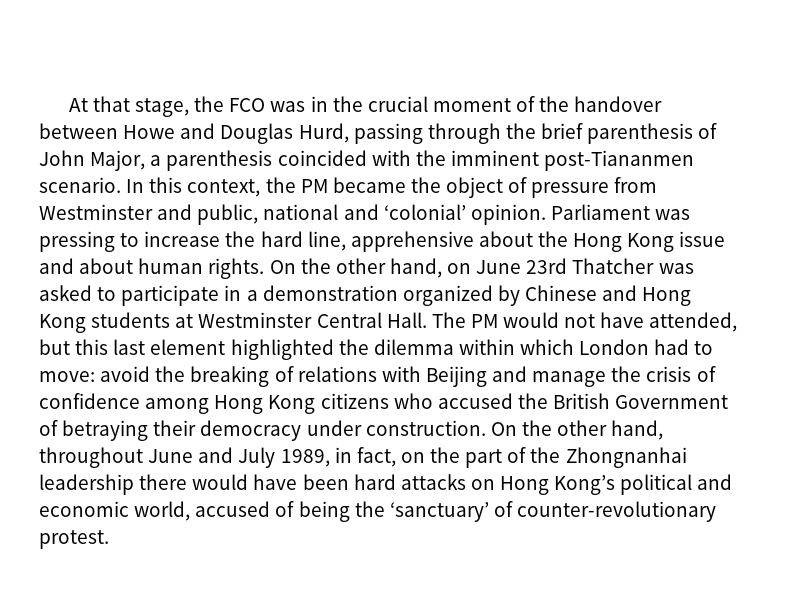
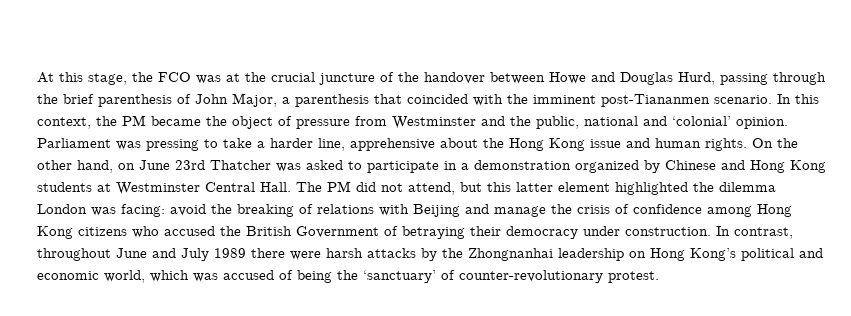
[92,96,130,112] that -> [59,72,83,82] this
[310,96,328,112] in -> [226,73,240,82] at
[433,98,512,112] moment -> [319,73,375,85] juncture
(273, 160) none -> [374,94,402,104] that
(193, 212) none -> [510,116,531,126] the
[144,231,303,247] increase the hard -> [223,138,313,148] take a harder
[79,258,134,274] about -> (650, 143) none
[503,312,738,332] would not have attended, -> [356,182,455,195] did not attend,
[113,339,146,355] last -> [516,182,553,192] latter
[458,339,714,355] [39,371,95,382] within which London had to move: -> [37,204,165,217] London was facing:
[490,420,664,440] [39,447,687,468] [39,474,466,495] On the other hand, throughout June and July 1989, in fact, on the part of the Zhongnanhai leadership there would have been hard attacks -> [716,226,793,239] [37,248,624,261] In contrast, throughout June and July 1989 there were harsh attacks by the Zhongnanhai leadership
(191, 511) none -> [150,270,218,282] which was

